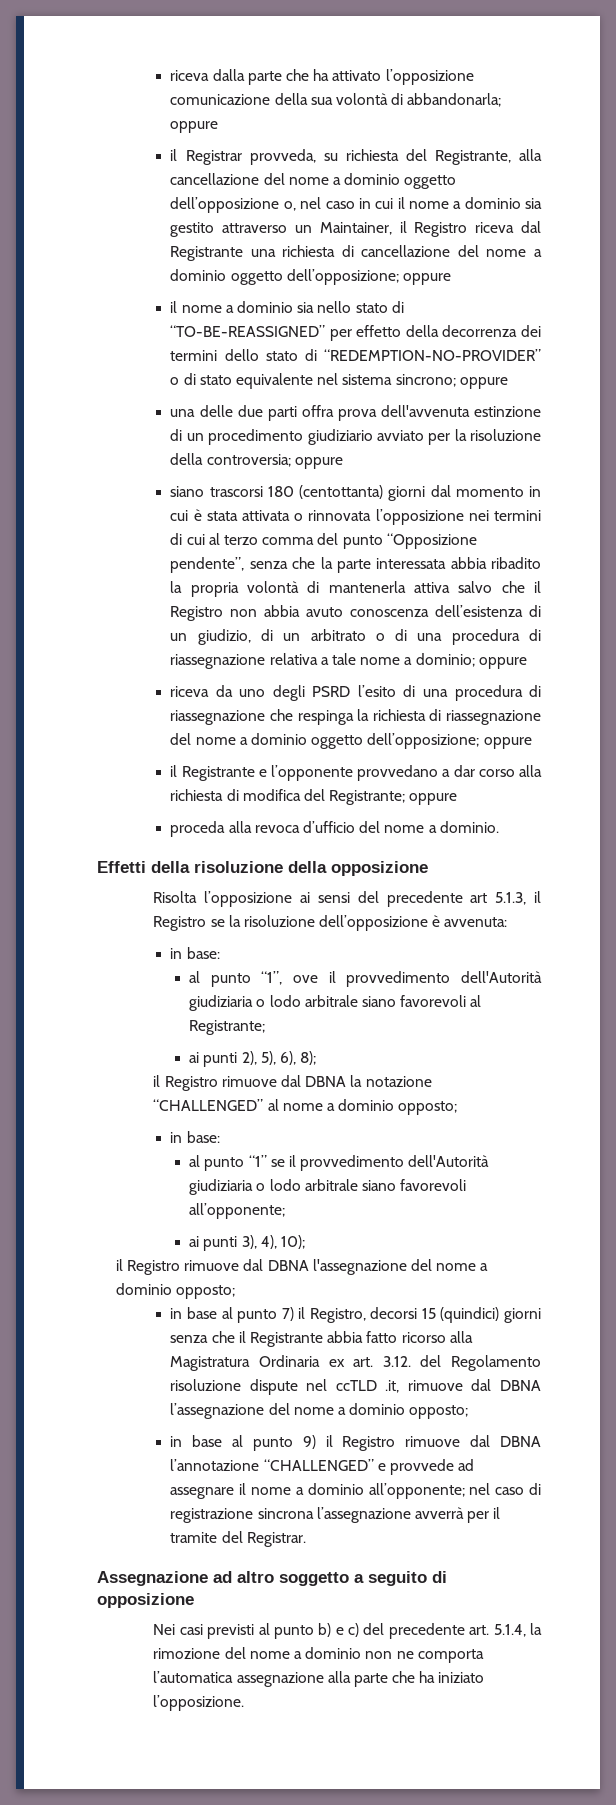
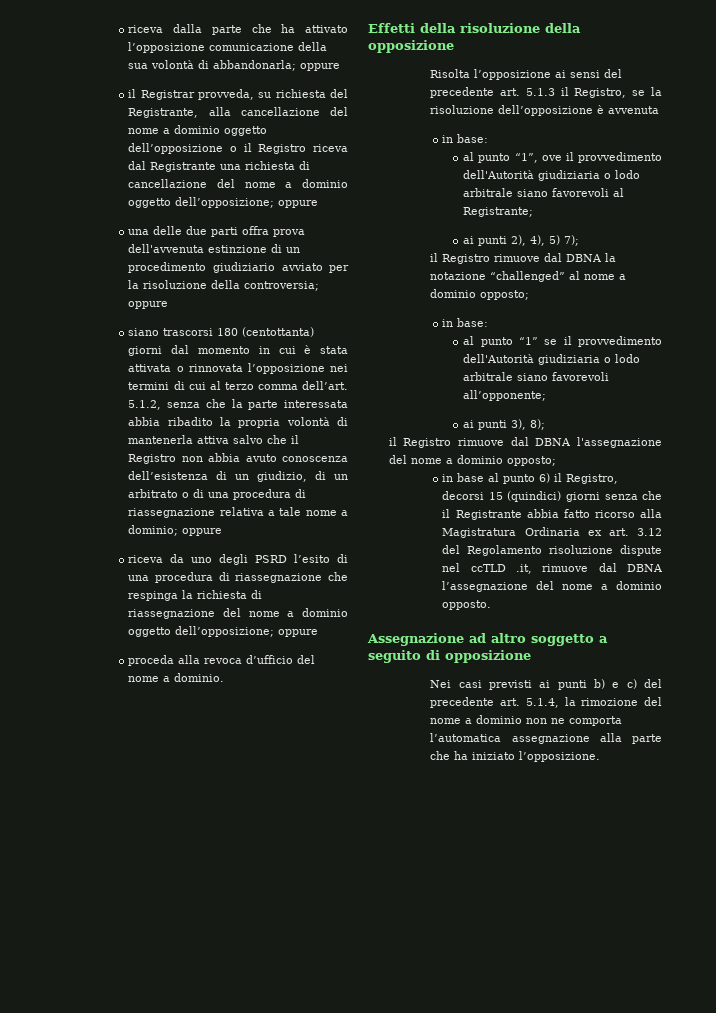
[283,197,542,211] [170,222,392,237] o, nel caso in cui il nome a dominio sia gestito attraverso un Maintainer, -> [230,146,238,152] o
[170,301,404,313] [170,325,541,341] [170,349,541,361] [170,373,508,389] // il nome a dominio sia nello stato di “TO-BE-REASSIGNED” per effetto della decorrenza dei termini dello stato di “REDEMPTION-NO-PROVIDER” o di stato equivalente nel sistema sincrono; oppure -> (319, 204) none
[317,533,477,549] [170,557,245,573] del punto “Opposizione pendente”, -> [302,381,348,390] [128,400,162,410] dell’art. 5.1.2,
[170,765,542,781] [170,789,458,805] // il Registrante e l’opponente provvedano a dar corso alla richiesta di modifica del Registrante; oppure -> (319, 633) none
[470,891,541,905] [153,916,207,931] art 5.1.3, il Registro -> [500,87,627,98] art. 5.1.3 il Registro,
[444,917,508,927] avvenuta: -> [608,106,660,114] avvenuta
[260,1051,317,1065] 5), 6), 8); -> [530,235,580,246] 4), 5) 7);
[153,1099,264,1111] “CHALLENGED” -> [490,271,566,282] “challenged”
[260,1235,305,1249] 4), 10); -> [530,419,546,430] 8);
[281,1307,294,1321] 7) -> [539,473,551,483] 6)
[382,1356,411,1367] 3.12. -> [637,528,662,536] 3.12
[409,1405,469,1419] [170,1435,541,1451] [170,1459,475,1475] [170,1483,541,1499] [170,1507,501,1523] [170,1531,306,1547] opposto; // in base al punto 9) il Registro rimuove dal DBNA l’annotazione “CHALLENGED” e provvede ad assegnare il nome a dominio all’opponente; nel caso di registrazione sincrona l’assegnazione avverrà per il tramite del Registrar. -> [442,600,492,610] opposto.
[258,1623,314,1639] al punto -> [539,680,587,690] ai punti

